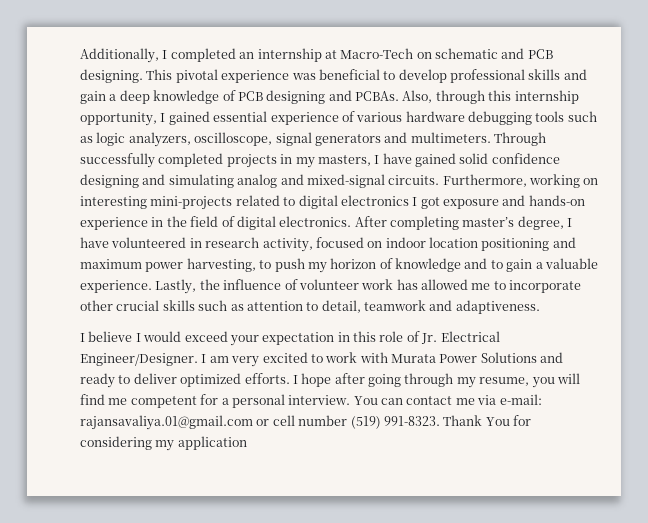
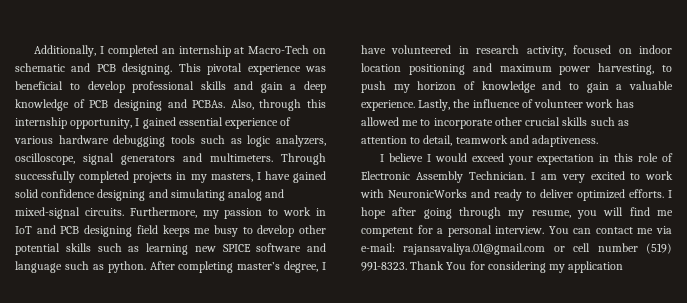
[529,174,599,188] [80,195,585,210] [80,216,352,230] working on interesting mini-projects related to digital electronics I got exposure and hands-on experience in the field of digital electronics. -> [202,207,326,219] [15,225,326,237] [15,243,326,255] [15,261,146,273] my passion to work in IoT and PCB designing field keeps me busy to develop other potential skills such as learning new SPICE software and language such as python.
[421,331,500,344] [80,353,198,366] Jr. Electrical Engineer/Designer. -> [361,171,526,183] Electronic Assembly Technician.
[391,352,537,363] Murata Power Solutions -> [388,189,467,198] NeuronicWorks

